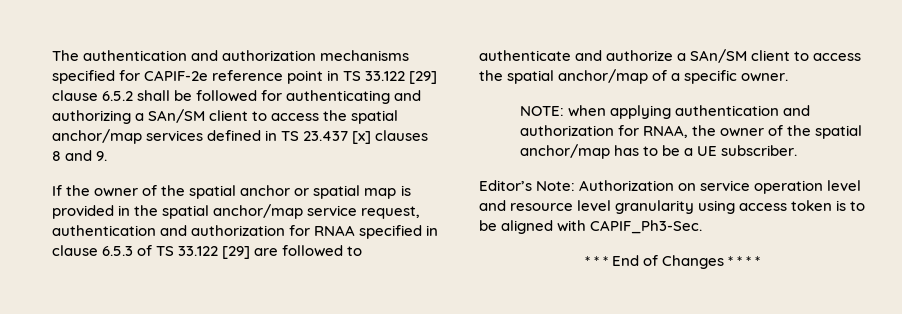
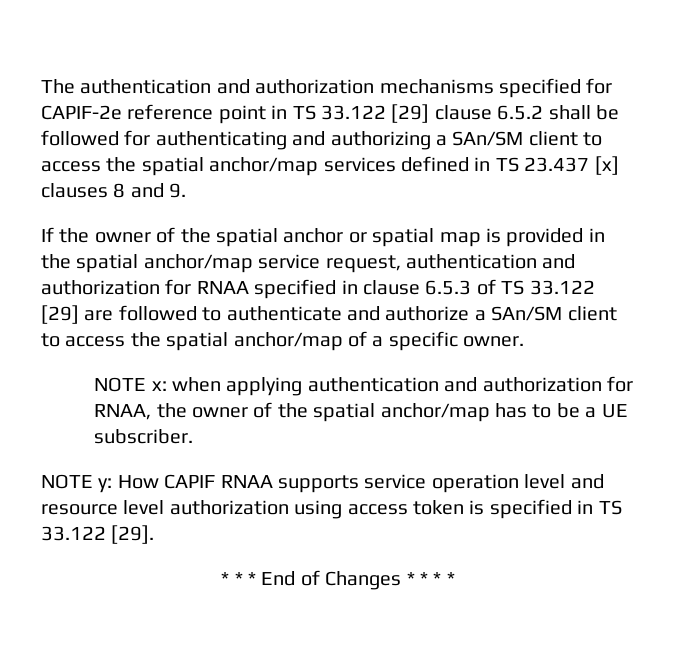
[519,106,564,116] NOTE: -> [94,377,167,392] NOTE x:
[479,180,697,191] Editor’s Note: Authorization on -> [41,474,359,493] NOTE y: How CAPIF RNAA supports
[615,200,695,214] granularity -> [169,500,289,515] authorization
[850,201,866,211] [479,220,703,234] to be aligned with CAPIF_Ph3-Sec. -> [489,499,622,519] [41,525,155,544] specified in TS 33.122 [29].

